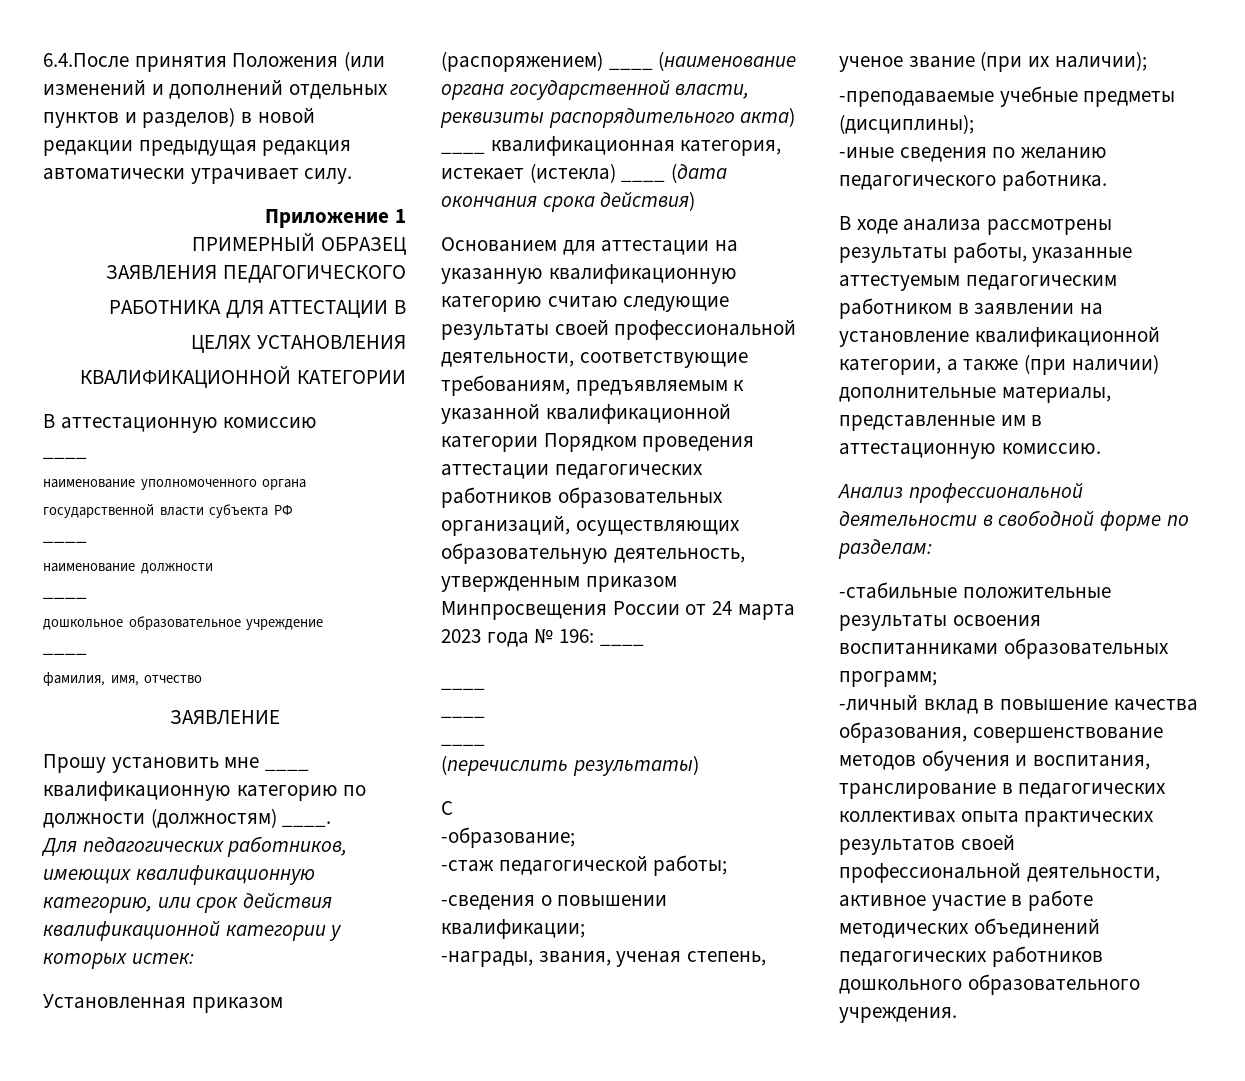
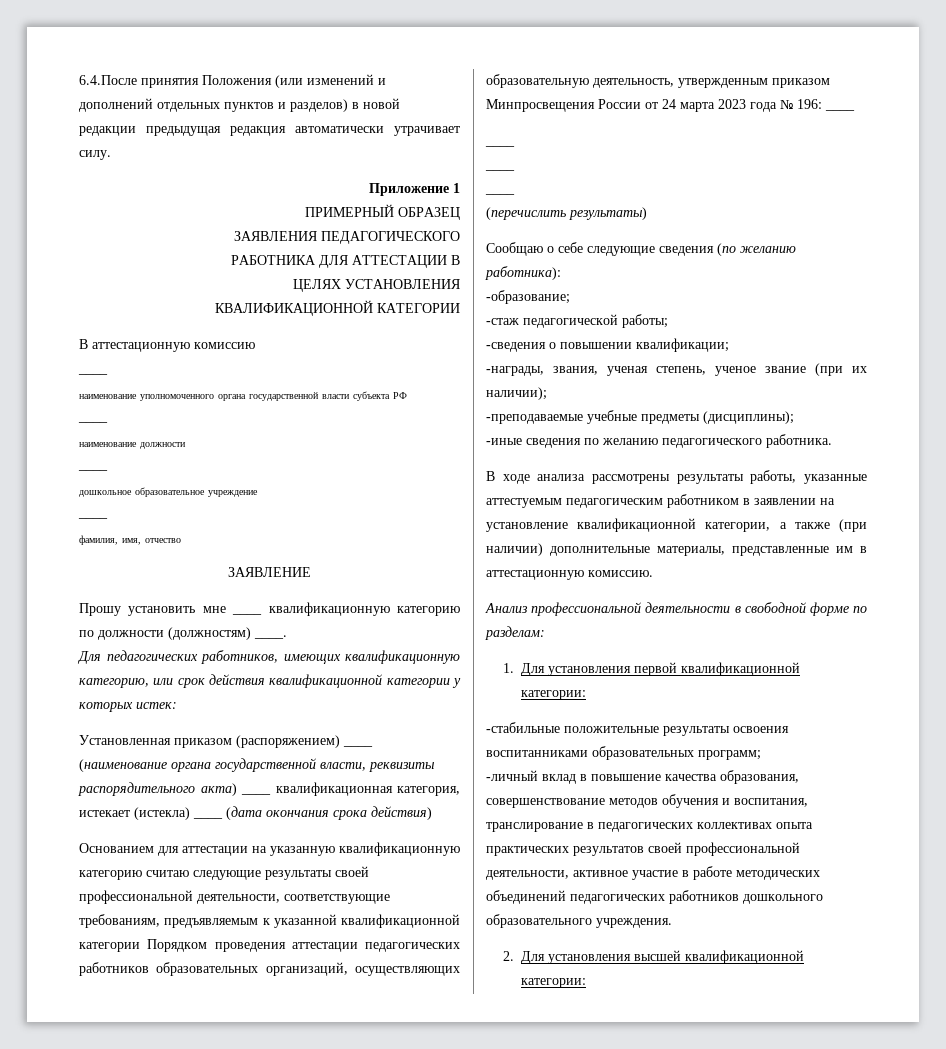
[441,801,453,815] С -> [486,242,796,256] [485,266,561,280] Сообщаю о себе следующие сведения (по желанию работника):
(932, 549) none -> [503,662,801,676] [521,690,587,700] // 1. Для установления первой квалификационной категории:
(957, 1015) none -> [503,950,805,964] [521,978,587,988] // 2. Для установления высшей квалификационной категории:

